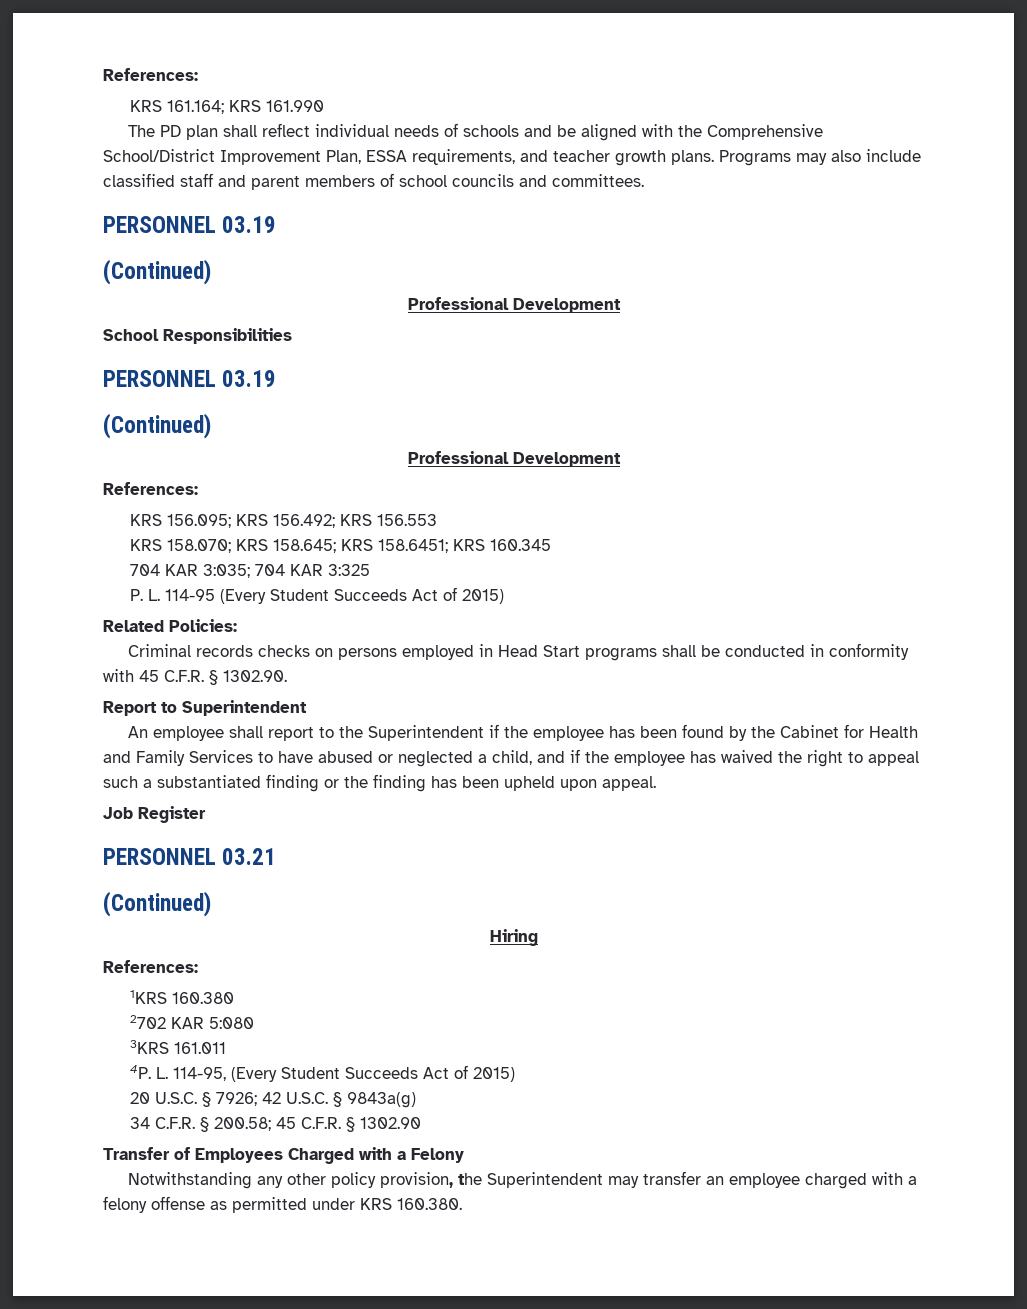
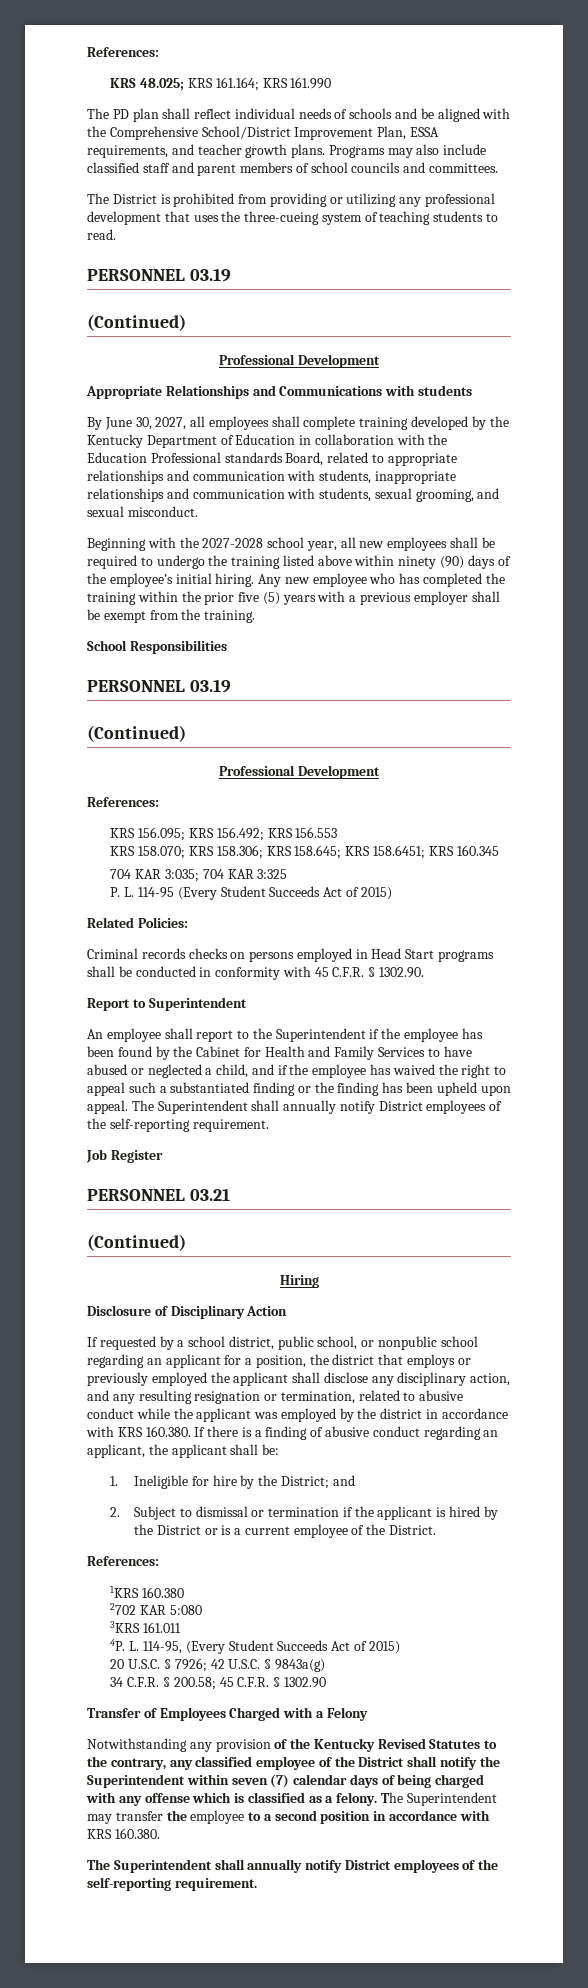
[103,68,198,81] [130,100,163,112] References: // KRS -> [87,47,159,57] [110,78,214,91] References: // KRS 48.025; KRS
[103,216,277,233] [103,259,211,285] [407,297,621,313] // PERSONNEL 03.19 // (Continued) // Professional Development -> [87,193,496,207] [87,211,499,225] [87,229,116,240] [87,268,231,282] [87,314,186,331] [219,354,380,368] [86,385,472,399] [87,416,509,430] [87,434,448,448] [87,452,457,466] [87,470,456,484] [87,488,500,502] [87,506,198,517] [87,537,495,551] [87,555,511,569] [87,573,505,587] [87,591,500,605] [87,609,256,623] // The District is prohibited from providing or utilizing any professional development that uses the three-cueing system of teaching students to read. // PERSONNEL 03.19 // (Continued) // Professional Development // Appropriate Relationships and Communications with students // By June 30, 2027, all employees shall complete training developed by the Kentucky Department of Education in collaboration with the Education Professional standards Board, related to appropriate relationships and communication with students, inappropriate relationships and communication with students, sexual grooming, and sexual misconduct. // Beginning with the 2027-2028 school year, all new employees shall be required to undergo the training listed above within ninety (90) days of the employee’s initial hiring. Any new employee who has completed the training within the prior five (5) years with a previous employer shall be exempt from the training.
(269, 545) none -> [216,845,292,859] 158.306; KRS
(656, 783) none -> [131,1100,503,1114] [87,1118,269,1132] The Superintendent shall annually notify District employees of the self-reporting requirement.
(538, 937) none -> [87,1305,288,1319] [87,1336,478,1350] [87,1354,471,1368] [87,1372,511,1386] [87,1390,464,1404] [87,1408,508,1422] [86,1426,499,1440] [87,1444,280,1458] [110,1475,355,1489] [110,1506,498,1520] [133,1524,436,1538] // Disclosure of Disciplinary Action // If requested by a school district, public school, or nonpublic school regarding an applicant for a position, the district that employs or previously employed the applicant shall disclose any disciplinary action, and any resulting resignation or termination, related to abusive conduct while the applicant was employed by the district in accordance with KRS 160.380. If there is a finding of abusive conduct regarding an applicant, the applicant shall be: // 1. Ineligible for hire by the District; and // 2. Subject to dismissal or termination if the applicant is hired by the District or is a current employee of the District.
[287,1171,918,1189] [103,1196,462,1213] other policy provision, the Superintendent may transfer an employee charged with a felony offense as permitted under KRS 160.380. -> [215,1738,498,1752] [87,1756,500,1770] [87,1774,485,1788] [86,1792,497,1806] [87,1810,490,1824] [87,1828,160,1839] [87,1859,499,1873] [87,1877,257,1891] provision of the Kentucky Revised Statutes to the contrary, any classified employee of the District shall notify the Superintendent within seven (7) calendar days of being charged with any offense which is classified as a felony. The Superintendent may transfer the employee to a second position in accordance with KRS 160.380. // The Superintendent shall annually notify District employees of the self-reporting requirement.

